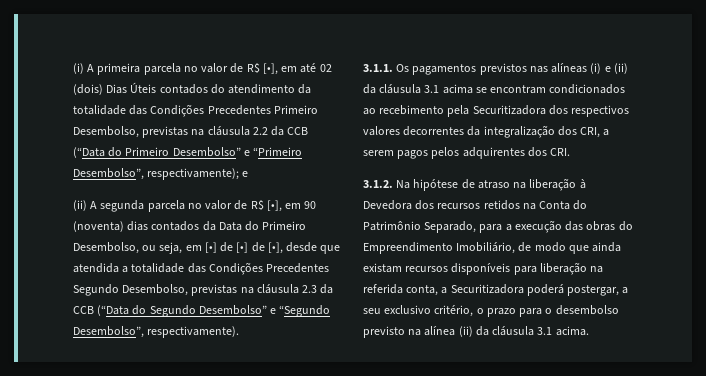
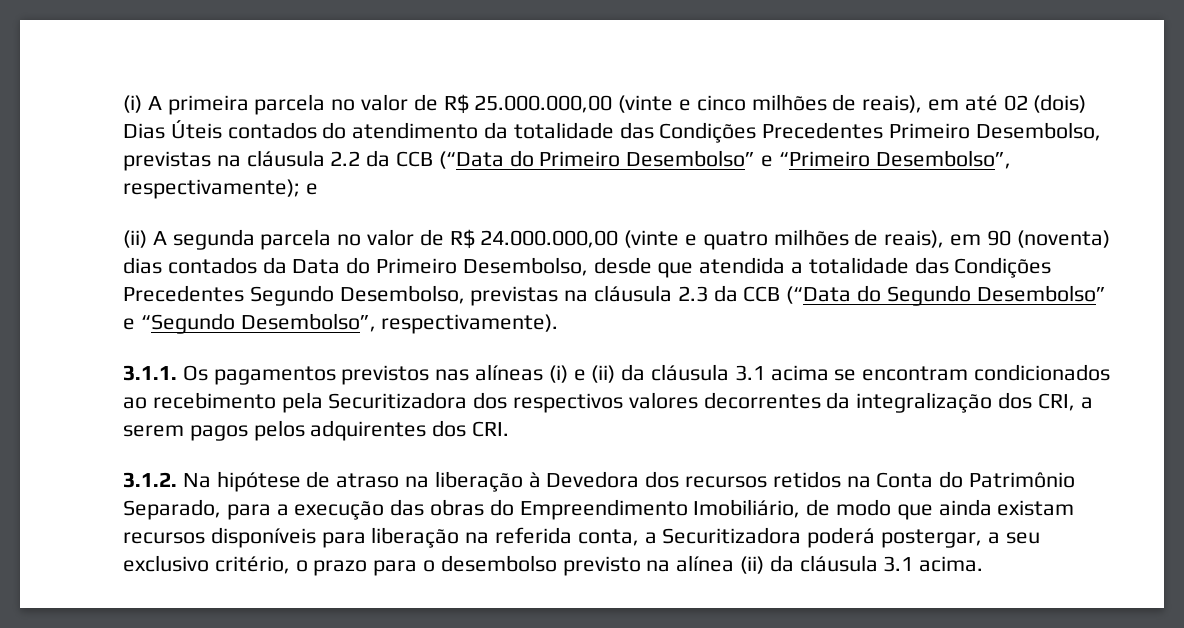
[262,63,278,75] [•], -> [474,94,923,113] 25.000.000,00 (vinte e cinco milhões de reais),
[266,200,282,212] [•], -> [480,229,945,250] 24.000.000,00 (vinte e quatro milhões de reais),
[142,242,283,254] ou seja, em [•] de [•] de [•], -> (588, 266) none

